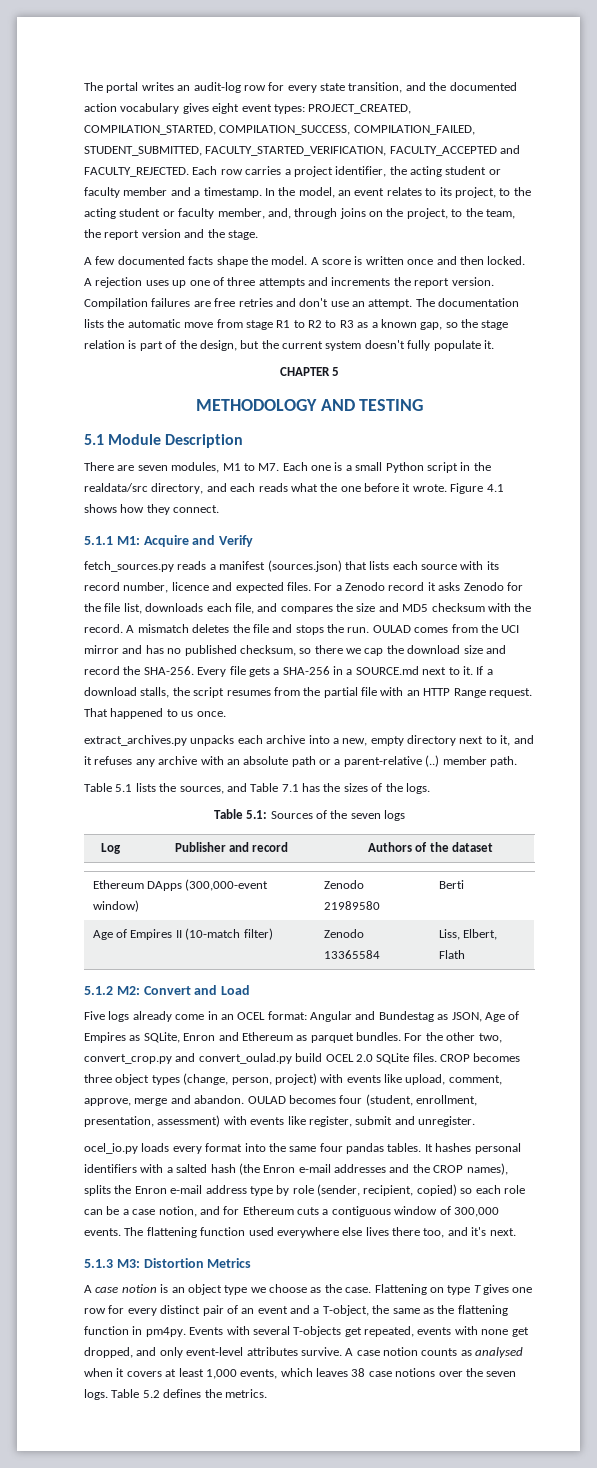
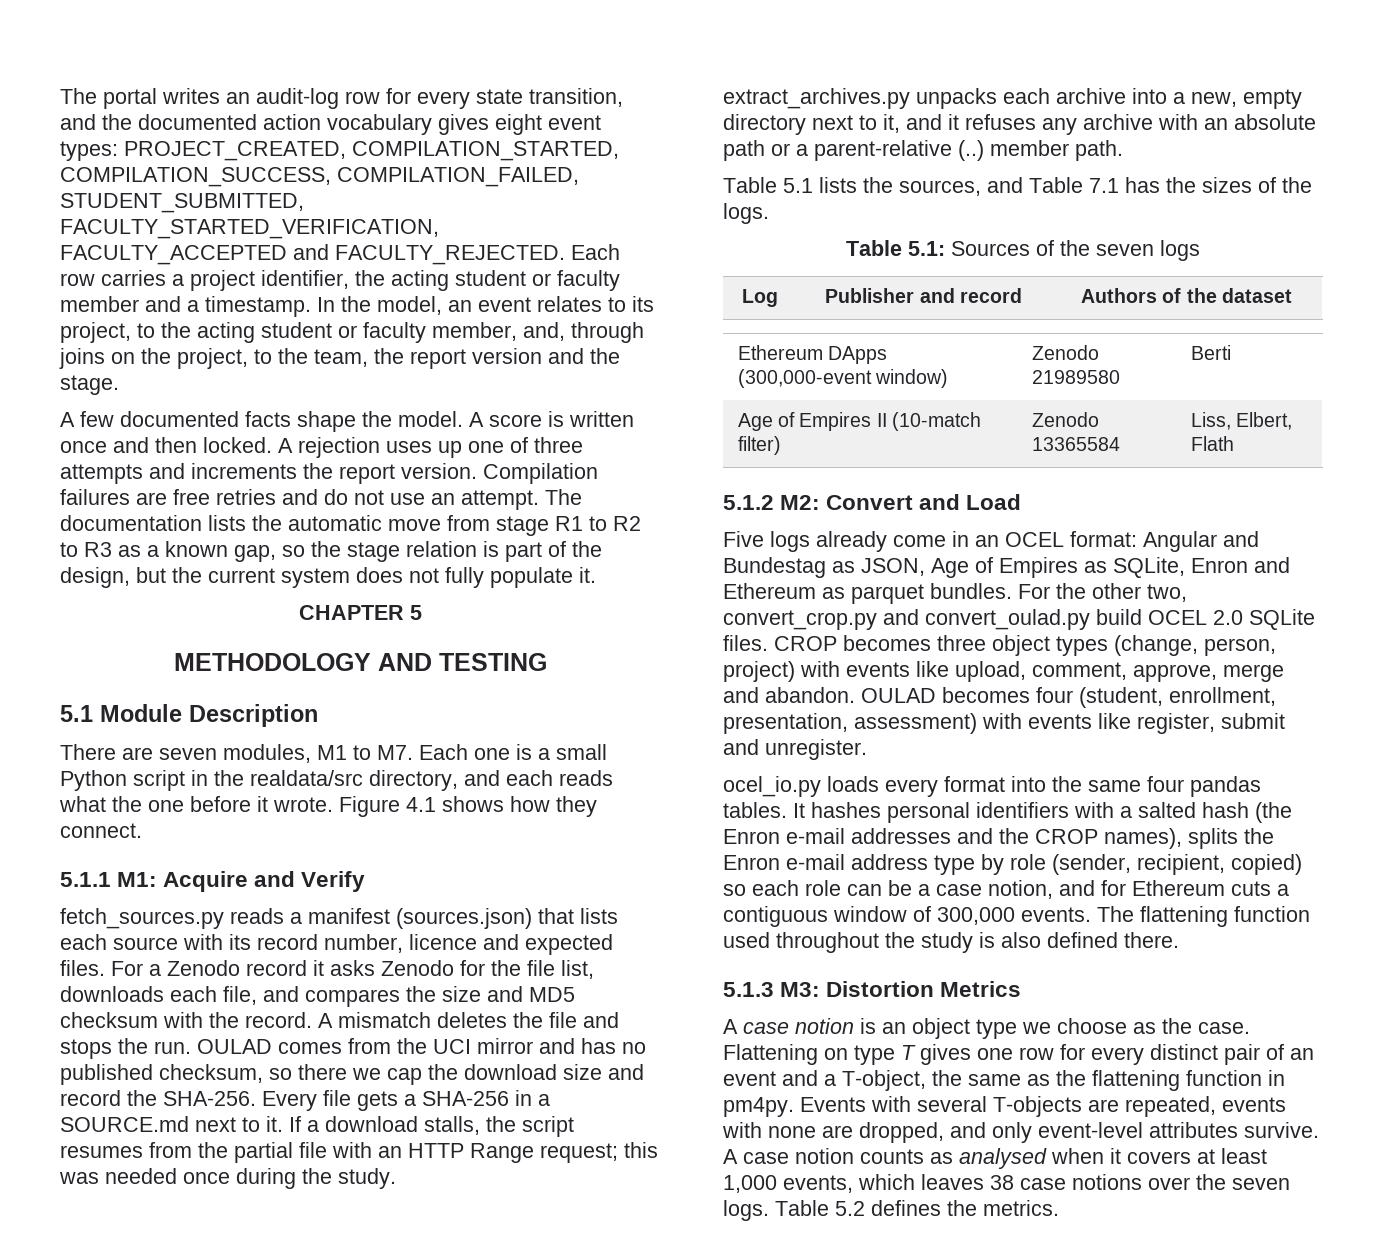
[299,298,329,307] don't -> [324,489,384,505] do not
[364,340,405,349] doesn't -> [356,567,439,583] does not
[488,688,532,698] [84,708,226,719] request. That happened to us once. -> [540,1142,658,1163] [59,1168,396,1189] request; this was needed once during the study.
[276,1227,516,1238] everywhere else lives there too, and it's next. -> [776,932,1179,953] throughout the study is also defined there.
[344,1327,362,1337] get -> [1088,1099,1119,1112] are
[511,1327,529,1337] get -> [822,1125,853,1138] are

